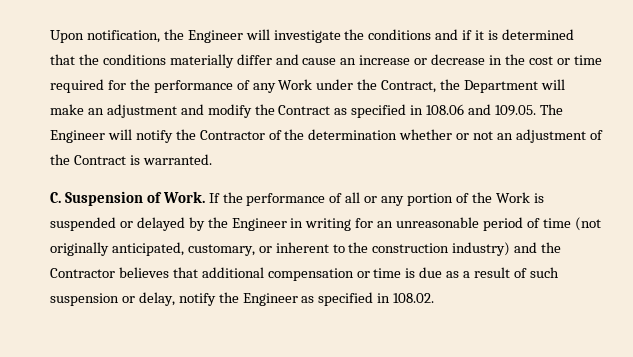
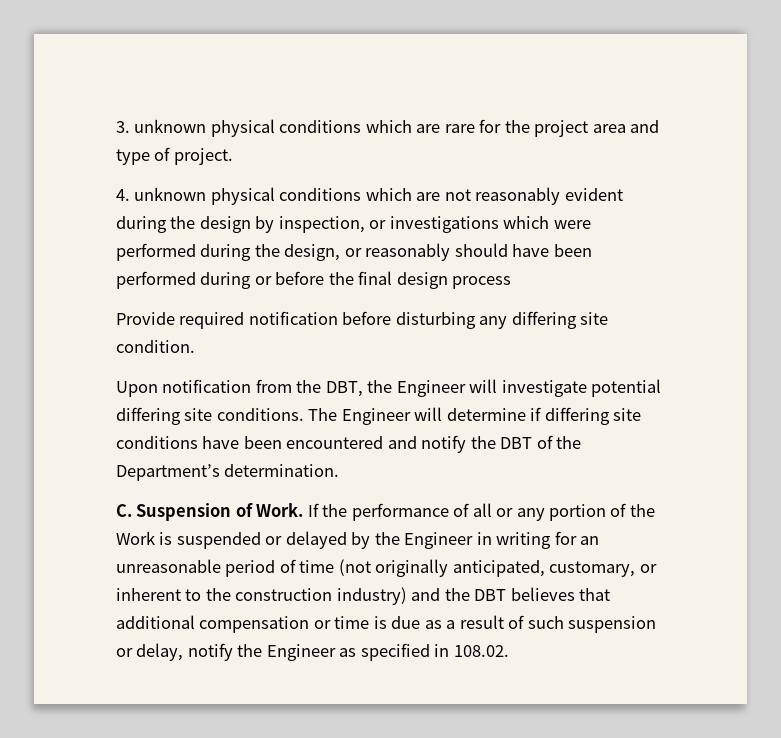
[50,29,574,43] [50,54,602,68] [50,79,565,93] [50,104,563,118] [50,129,603,143] [50,154,212,165] Upon notification, the Engineer will investigate the conditions and if it is determined that the conditions materially differ and cause an increase or decrease in the cost or time required for the performance of any Work under the Contract, the Department will make an adjustment and modify the Contract as specified in 108.06 and 109.05. The Engineer will notify the Contractor of the determination whether or not an adjustment of the Contract is warranted. -> [116,119,660,137] [116,147,233,165] [116,187,623,205] [116,216,591,233] [116,243,592,261] [116,271,512,289] [116,311,609,329] [116,340,195,353] [116,379,662,397] [116,407,642,425] [116,435,582,453] [116,464,340,481] 3. unknown physical conditions which are rare for the project area and type of project. // 4. unknown physical conditions which are not reasonably evident during the design by inspection, or investigations which were performed during the design, or reasonably should have been performed during or before the final design process // Provide required notification before disturbing any differing site condition. // Upon notification from the DBT, the Engineer will investigate potential differing site conditions. The Engineer will determine if differing site conditions have been encountered and notify the DBT of the Department’s determination.
[50,268,115,278] Contractor -> [474,589,507,601] DBT

